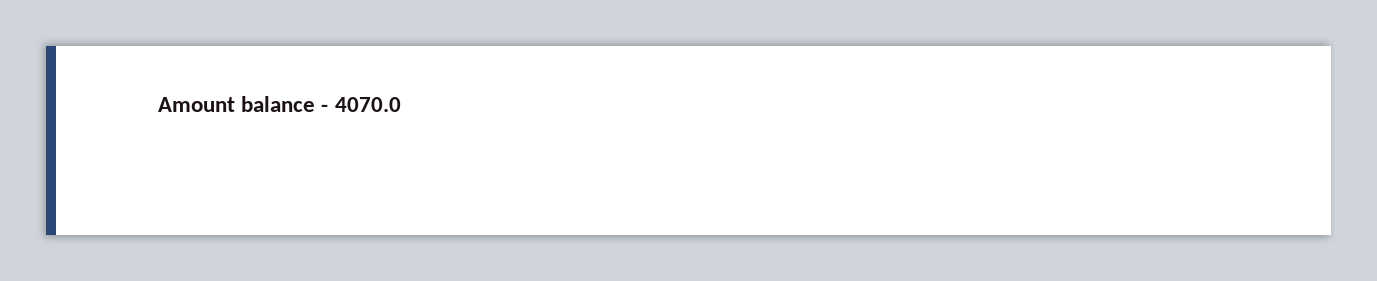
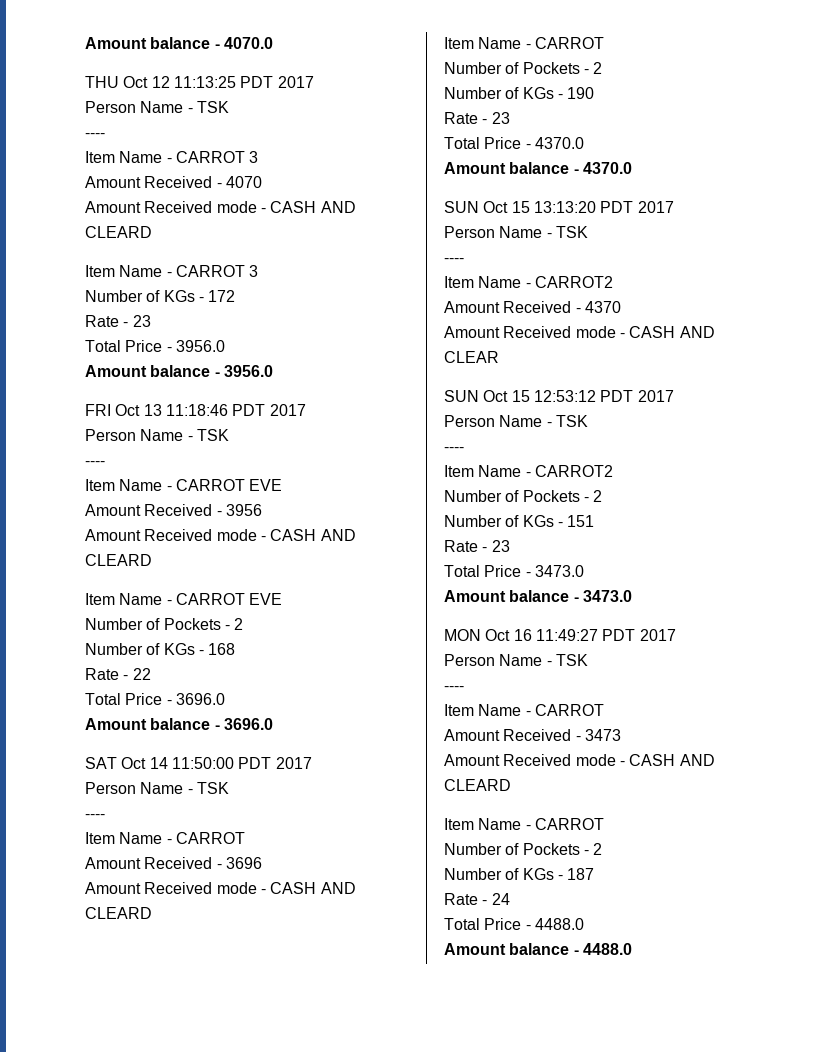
(401, 104) none -> [85,76,314,88] [85,101,229,113] [85,133,105,138] [85,151,259,163] [85,176,262,188] [85,201,356,213] [85,226,152,238] [85,265,259,277] [85,290,236,302] [85,315,151,327] [85,340,225,352] [85,365,273,377] [85,404,306,416] [85,429,229,441] [85,461,105,466] [85,479,283,491] [85,504,262,516] [85,529,356,541] [85,554,152,566] [85,593,283,605] [85,618,244,630] [85,643,236,655] [85,668,151,680] [85,693,225,705] [85,718,273,730] [85,757,312,769] [85,782,229,794] [85,814,105,819] [85,832,245,844] [85,857,262,869] [85,882,356,894] [85,907,152,919] [444,37,604,49] [444,62,603,74] [444,87,595,99] [444,112,510,124] [444,137,584,149] [444,162,632,174] [444,201,674,213] [444,226,588,238] [444,258,464,263] [444,276,613,288] [444,301,621,313] [444,326,715,338] [444,351,499,363] [444,390,674,402] [444,415,588,427] [444,447,464,452] [444,465,613,477] [444,490,603,502] [444,515,595,527] [444,540,510,552] [444,565,584,577] [444,590,632,602] [444,629,676,641] [444,654,588,666] [444,686,464,691] [444,704,604,716] [444,729,621,741] [444,754,715,766] [444,779,511,791] [444,818,604,830] [444,843,603,855] [444,868,595,880] [444,893,510,905] [444,918,584,930] [444,943,632,955] // THU Oct 12 11:13:25 PDT 2017 // Person Name - TSK // ---- // Item Name - CARROT 3 // Amount Received - 4070 // Amount Received mode - CASH AND CLEARD // Item Name - CARROT 3 // Number of KGs - 172 // Rate - 23 // Total Price - 3956.0 // Amount balance - 3956.0 // FRI Oct 13 11:18:46 PDT 2017 // Person Name - TSK // ---- // Item Name - CARROT EVE // Amount Received - 3956 // Amount Received mode - CASH AND CLEARD // Item Name - CARROT EVE // Number of Pockets - 2 // Number of KGs - 168 // Rate - 22 // Total Price - 3696.0 // Amount balance - 3696.0 // SAT Oct 14 11:50:00 PDT 2017 // Person Name - TSK // ---- // Item Name - CARROT // Amount Received - 3696 // Amount Received mode - CASH AND CLEARD // Item Name - CARROT // Number of Pockets - 2 // Number of KGs - 190 // Rate - 23 // Total Price - 4370.0 // Amount balance - 4370.0 // SUN Oct 15 13:13:20 PDT 2017 // Person Name - TSK // ---- // Item Name - CARROT2 // Amount Received - 4370 // Amount Received mode - CASH AND CLEAR // SUN Oct 15 12:53:12 PDT 2017 // Person Name - TSK // ---- // Item Name - CARROT2 // Number of Pockets - 2 // Number of KGs - 151 // Rate - 23 // Total Price - 3473.0 // Amount balance - 3473.0 // MON Oct 16 11:49:27 PDT 2017 // Person Name - TSK // ---- // Item Name - CARROT // Amount Received - 3473 // Amount Received mode - CASH AND CLEARD // Item Name - CARROT // Number of Pockets - 2 // Number of KGs - 187 // Rate - 24 // Total Price - 4488.0 // Amount balance - 4488.0

